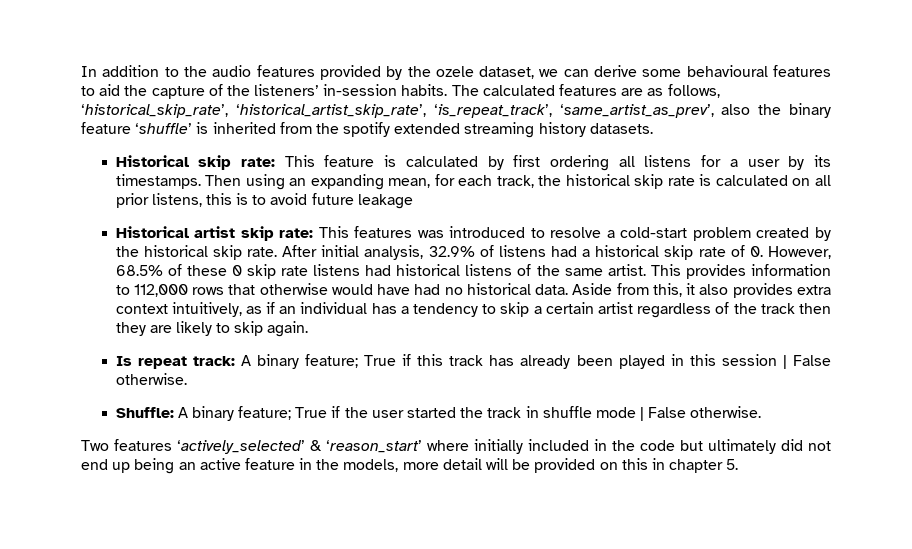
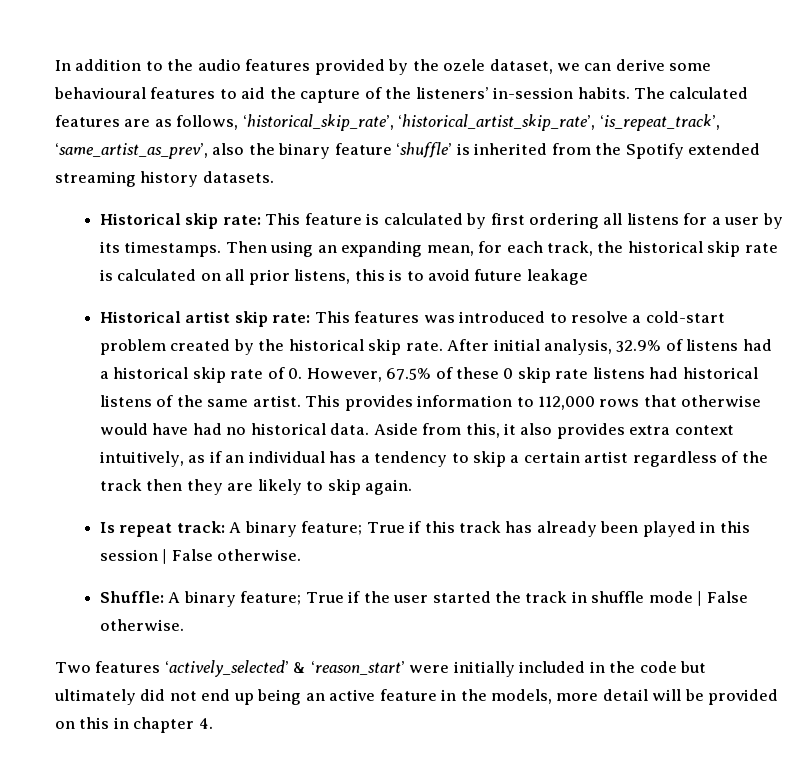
[343,122,391,137] spotify -> [625,143,684,159] Spotify
[115,265,163,276] 68.5% -> [386,368,432,380] 67.5%
[427,440,469,451] where -> [409,665,450,673] were
[726,459,739,470] 5. -> [198,718,213,729] 4.

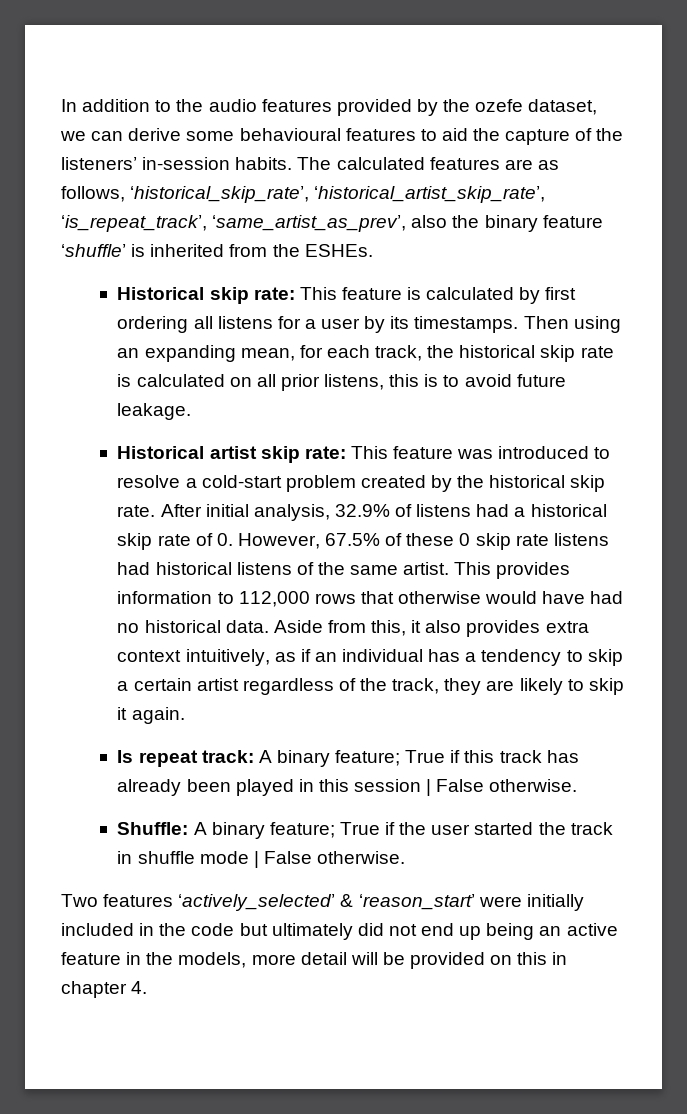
[443,59,486,71] ozele -> [475,99,524,112] ozefe
[625,143,761,159] [55,171,274,187] Spotify extended streaming history datasets. -> [304,244,373,257] ESHEs.
[526,269,588,285] leakage -> [117,403,192,420] leakage.
[354,311,420,323] features -> [393,446,454,459] feature
[99,479,183,491] track then -> [392,678,440,694] track,
(361, 487) none -> [117,707,128,720] it

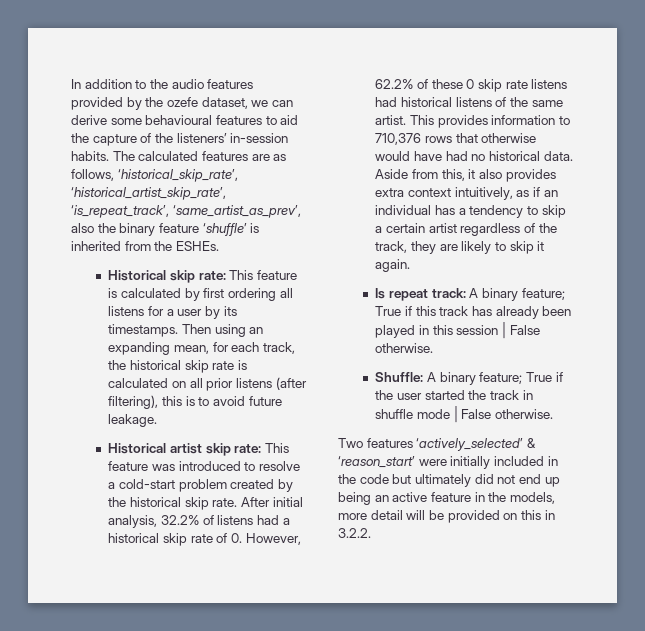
[324,374,385,390] listens, -> [235,377,307,390] [108,395,159,409] listens (after filtering),
[334,504,390,517] 32.9% -> [160,515,199,525] 32.2%
[325,533,381,546] 67.5% -> [375,79,414,89] 62.2%
[238,591,310,607] 112,000 -> [375,133,422,145] 710,376
[61,981,148,998] chapter 4. -> [338,528,371,538] 3.2.2.

